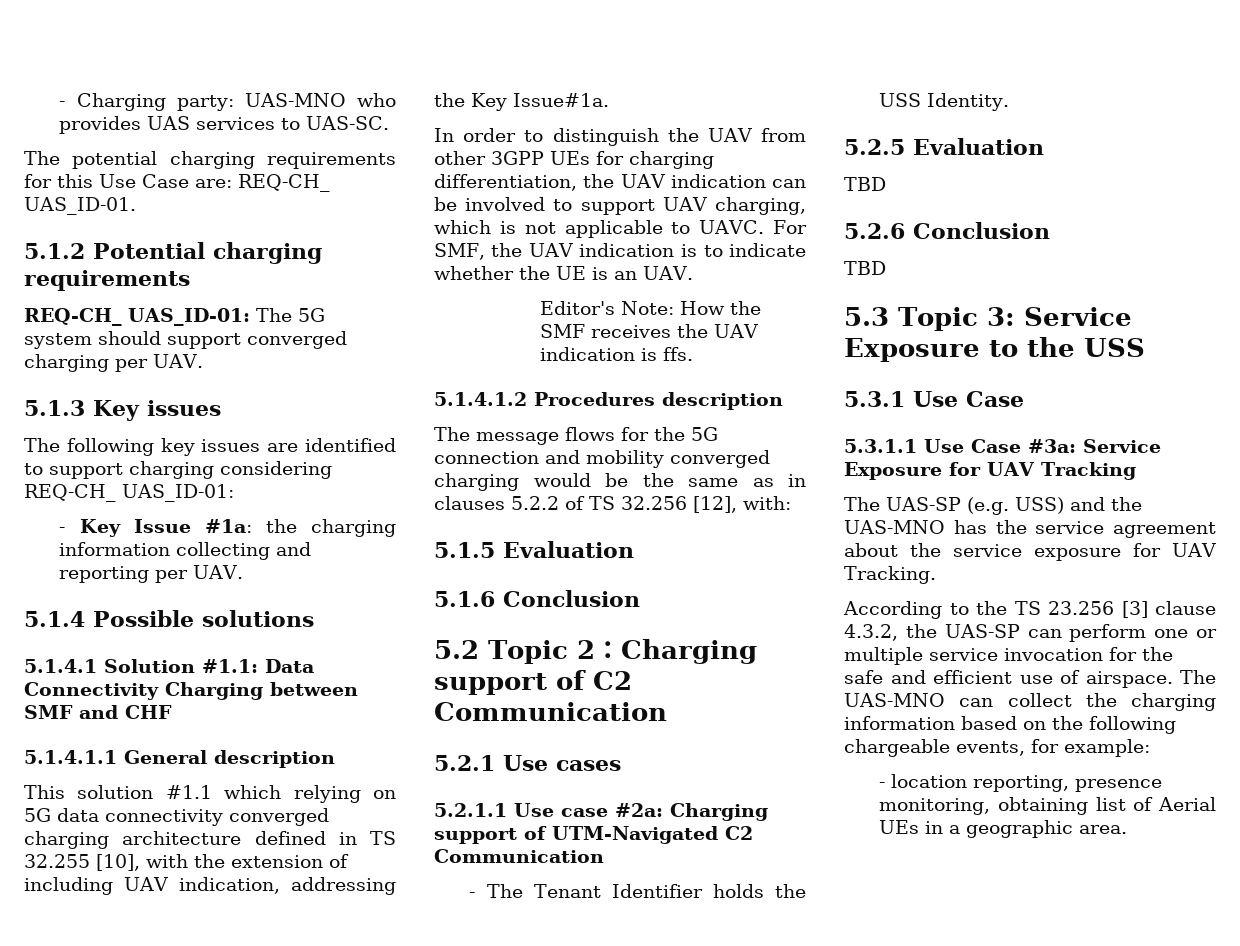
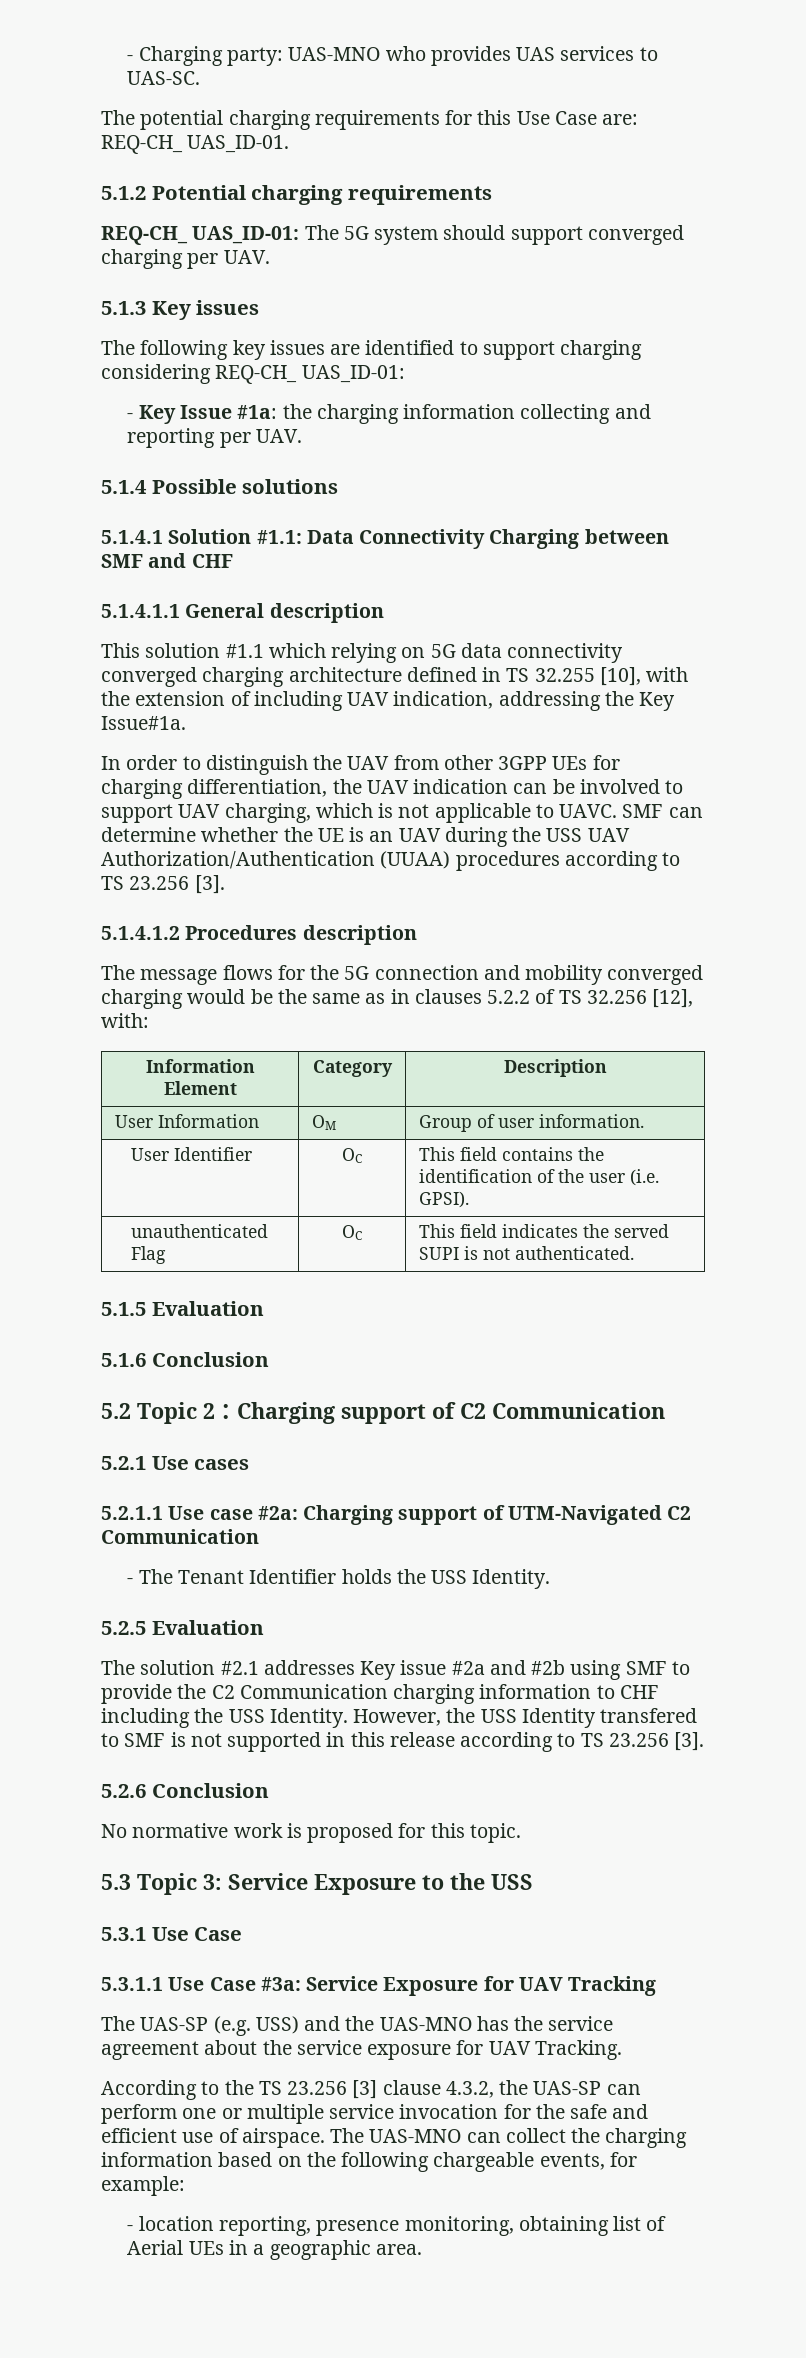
[773,220,808,234] [434,243,806,260] For SMF, the UAV indication is to indicate -> [622,804,703,818] [101,827,196,842] SMF can determine
[643,266,693,280] [540,301,762,315] [540,324,759,338] [540,347,694,361] UAV. // Editor's Note: How the SMF receives the UAV indication is ffs. -> [398,827,630,847] [101,851,681,871] [101,875,225,894] UAV during the USS UAV Authorization/Authentication (UUAA) procedures according to TS 23.256 [3].
(791, 503) none -> [145,1059,255,1073] [163,1081,237,1095] [312,1060,393,1077] [503,1059,607,1077] [114,1114,259,1128] [311,1115,336,1130] [418,1114,644,1132] [130,1147,252,1161] [342,1148,362,1163] [418,1147,604,1161] [418,1169,659,1186] [418,1191,469,1208] [130,1224,268,1238] [130,1246,166,1264] [342,1225,362,1240] [418,1224,669,1238] [418,1246,634,1260] // Information Element | Category | Description // User Information | OM | Group of user information. // User Identifier | OC | This field contains the identification of the user (i.e. GPSI). // unauthenticated Flag | OC | This field indicates the served SUPI is not authenticated.
[844,177,886,191] [844,222,1050,239] [844,261,886,275] TBD // 5.2.6 Conclusion // TBD -> [101,1660,690,1680] [101,1684,659,1704] [101,1708,698,1728] [101,1732,705,1752] [101,1783,269,1798] [101,1823,521,1843] The solution #2.1 addresses Key issue #2a and #2b using SMF to provide the C2 Communication charging information to CHF including the USS Identity. However, the USS Identity transfered to SMF is not supported in this release according to TS 23.256 [3]. // 5.2.6 Conclusion // No normative work is proposed for this topic.

